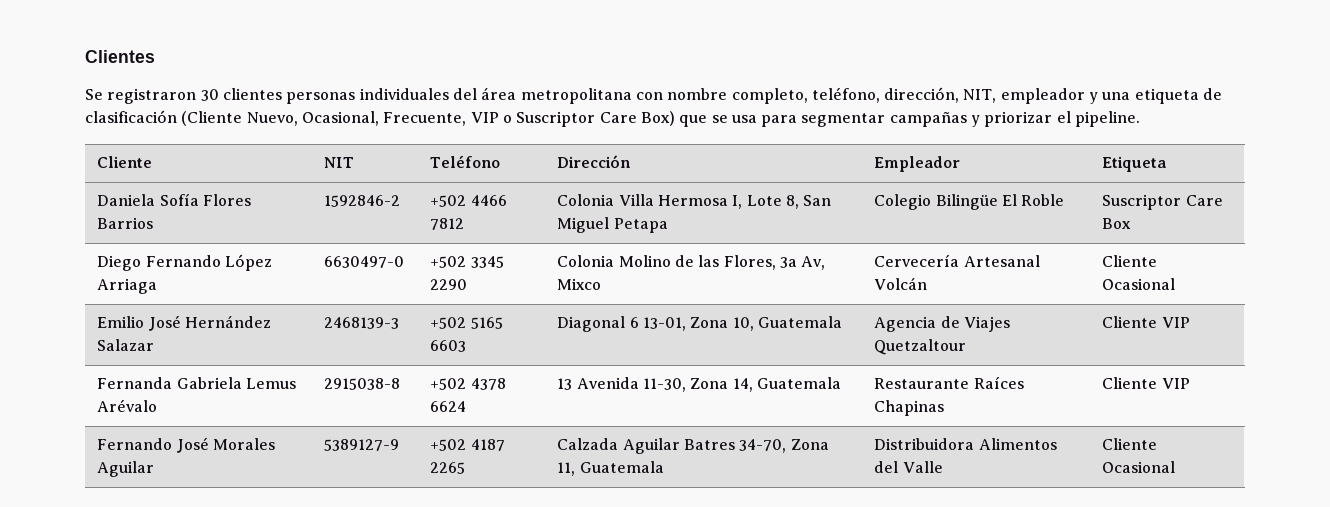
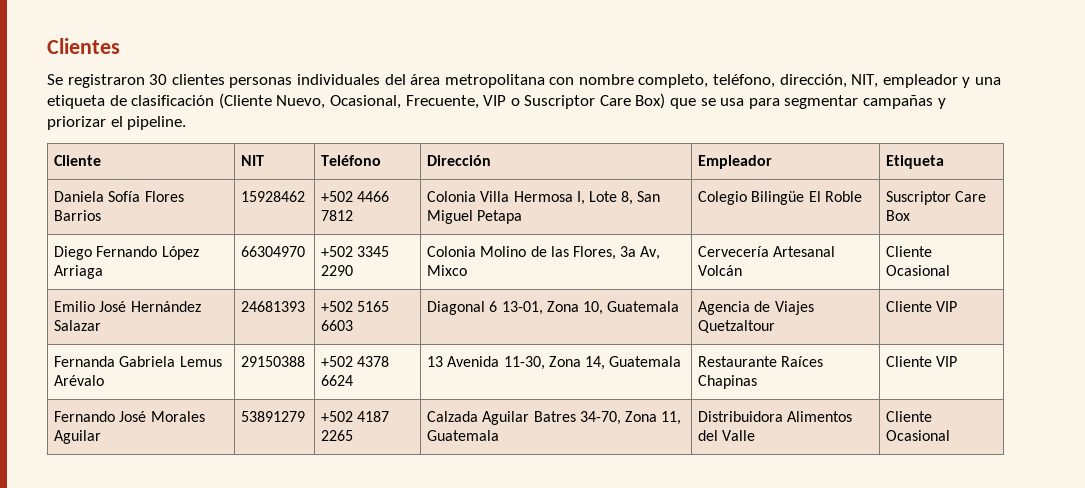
[324,195,401,207] 1592846-2 -> [241,191,306,202] 15928462
[324,256,405,268] 6630497-0 -> [241,246,306,257] 66304970
[324,317,400,329] 2468139-3 -> [241,301,306,312] 24681393
[324,378,401,390] 2915038-8 -> [241,356,306,367] 29150388
[324,439,400,451] 5389127-9 -> [241,411,306,422] 53891279

